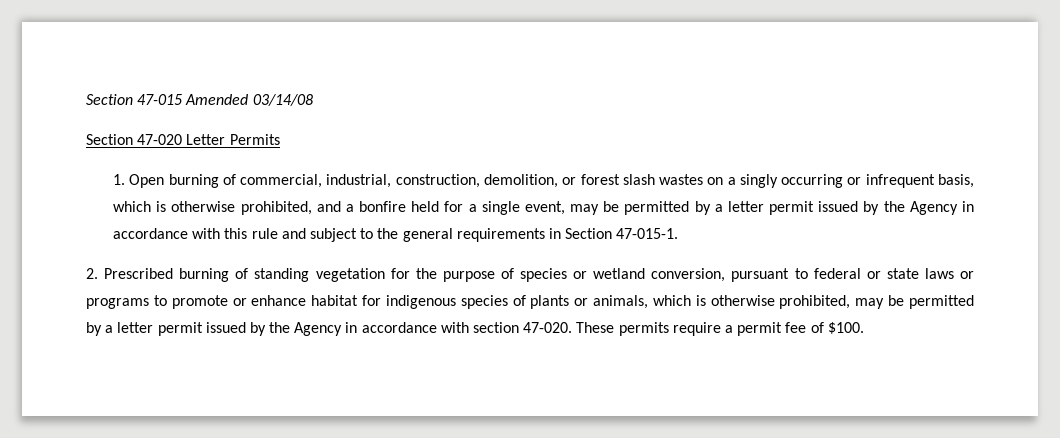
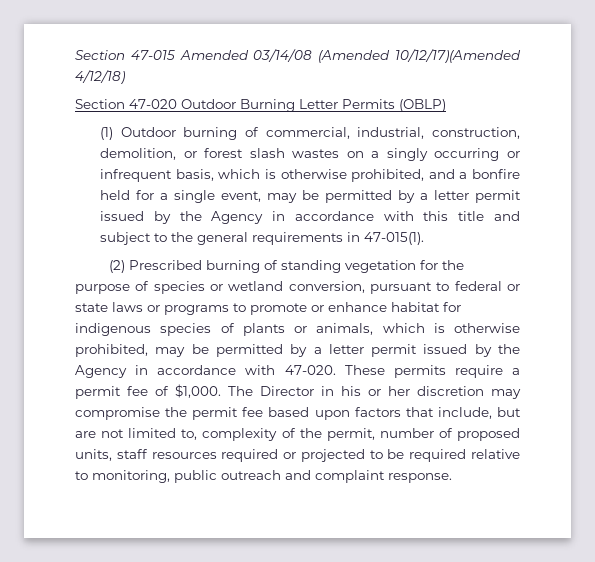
(313, 100) none -> [318,49,521,63] [75,70,125,84] (Amended 10/12/17)(Amended 4/12/18)
(183, 139) none -> [181,99,295,112] Outdoor Burning
[113,174,165,188] // 1. Open -> [399,99,446,112] [100,127,176,140] (OBLP) // (1) Outdoor
[251,228,278,239] rule -> [458,211,485,221] title
[565,228,679,239] [86,268,98,279] Section 47-015-1. // 2. -> [364,232,425,245] [109,260,126,273] 47-015(1). // (2)
[473,322,520,333] section -> (276, 370) none
[827,322,864,334] $100. -> [175,384,521,399] [75,407,521,420] [75,428,520,441] [75,449,520,462] [75,470,452,483] $1,000. The Director in his or her discretion may compromise the permit fee based upon factors that include, but are not limited to, complexity of the permit, number of proposed units, staff resources required or projected to be required relative to monitoring, public outreach and complaint response.

